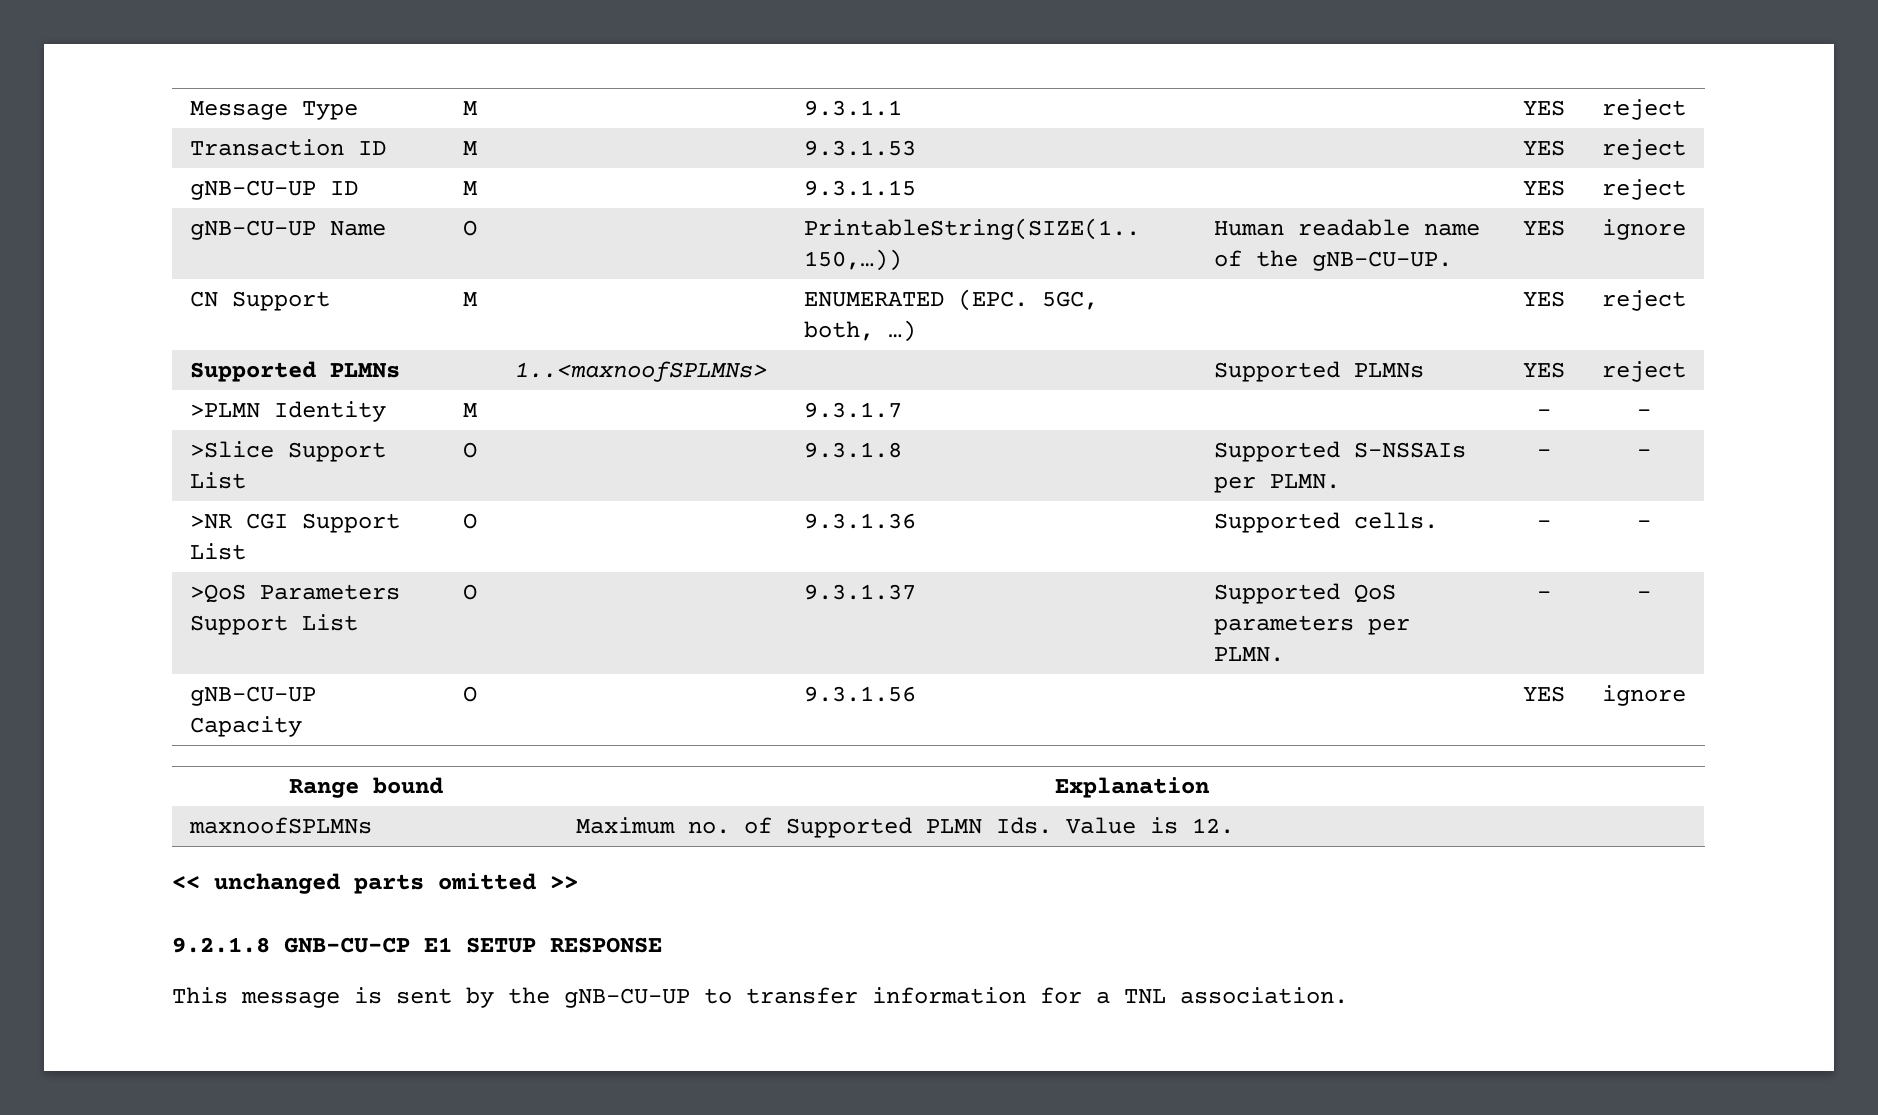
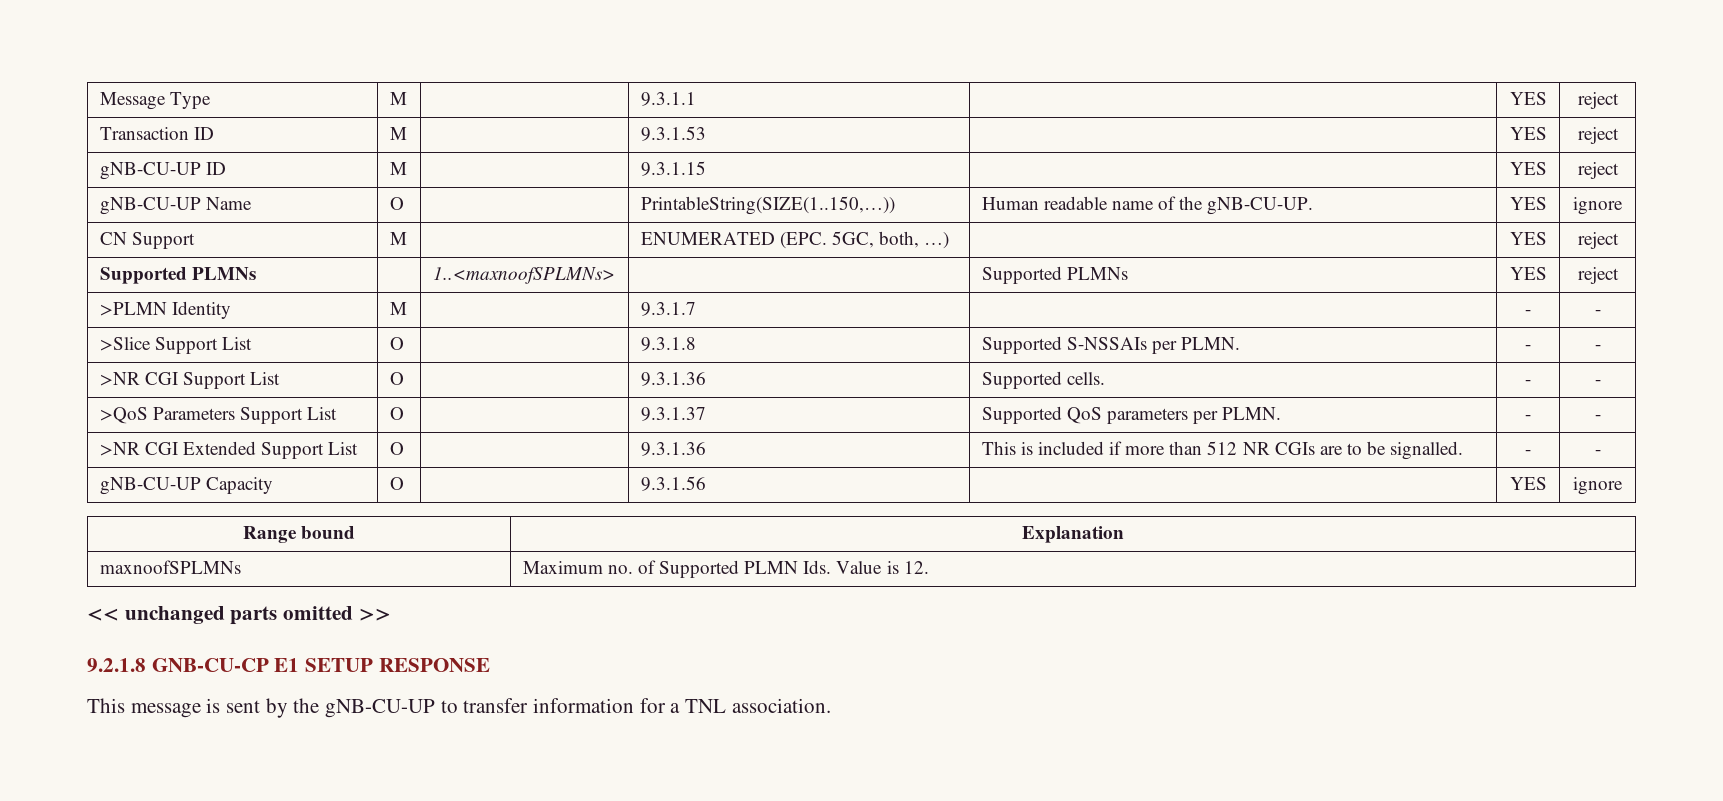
(1651, 595) none -> [99,441,359,459] [389,442,404,455] [640,442,706,456] [981,441,1464,460] [1525,450,1531,455] [1594,450,1601,455] // >NR CGI Extended Support List | O | | 9.3.1.36 | This is included if more than 512 NR CGIs are to be signalled. | - | -

